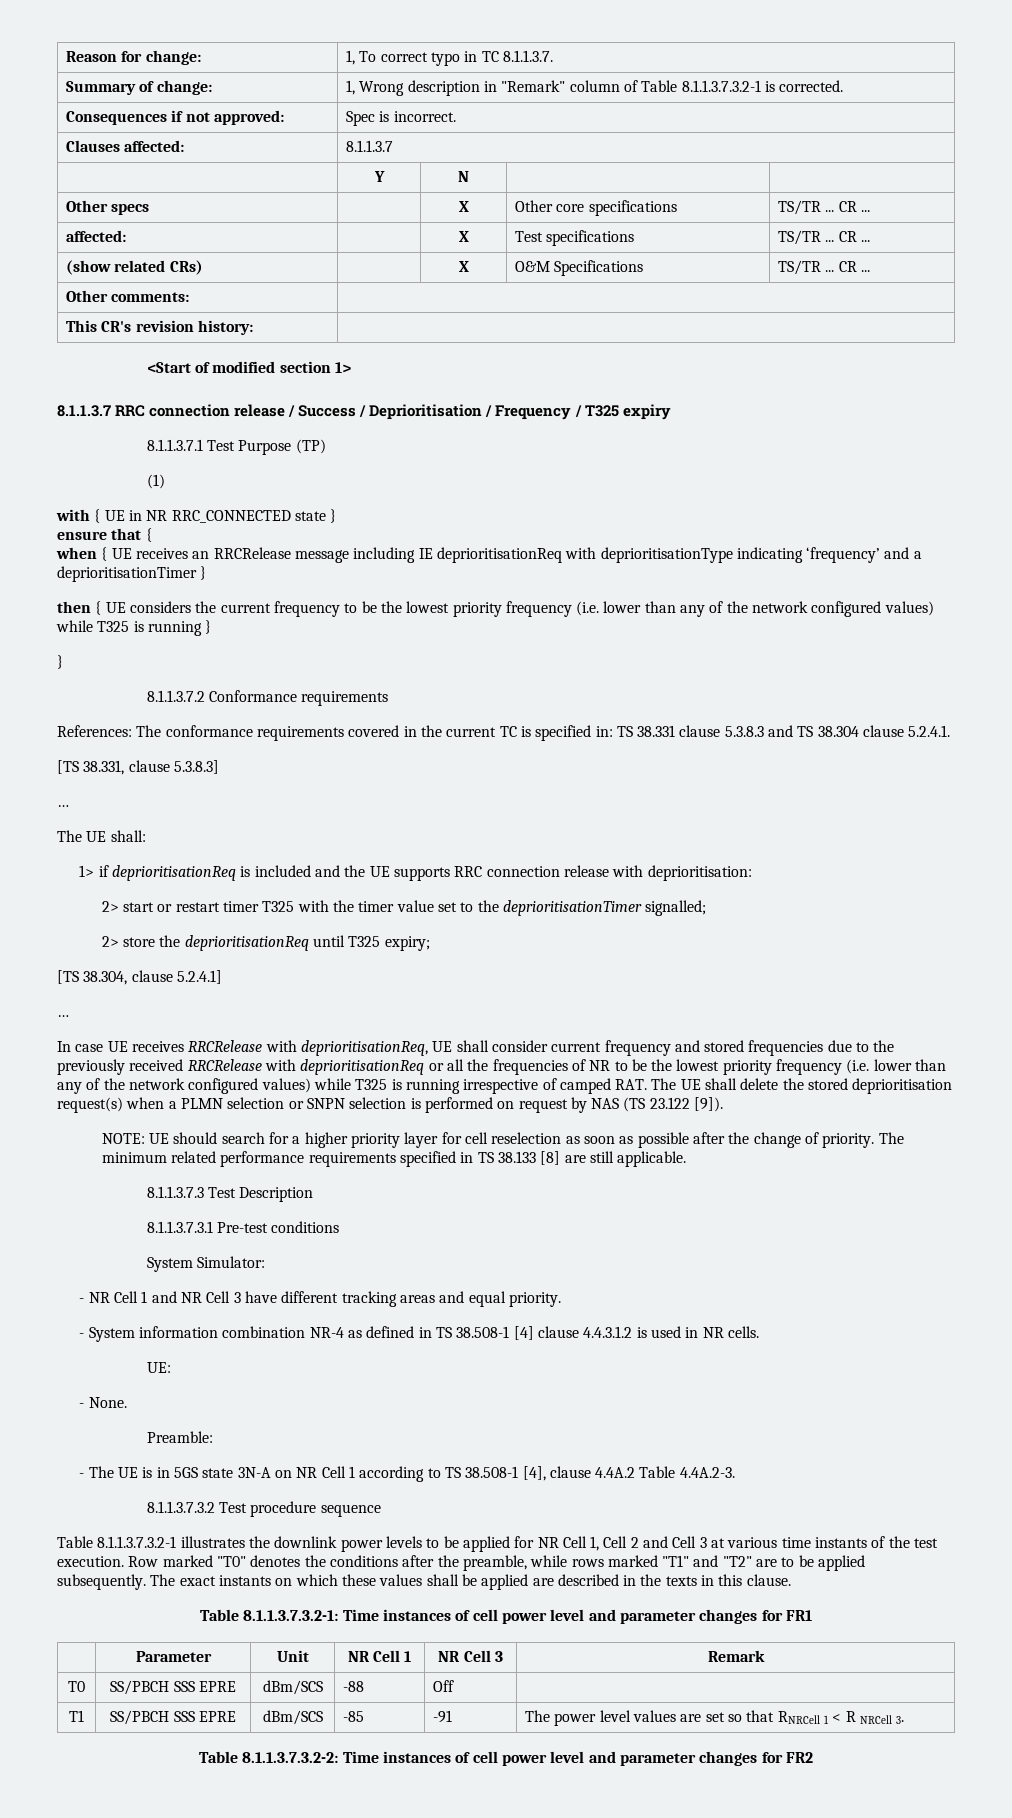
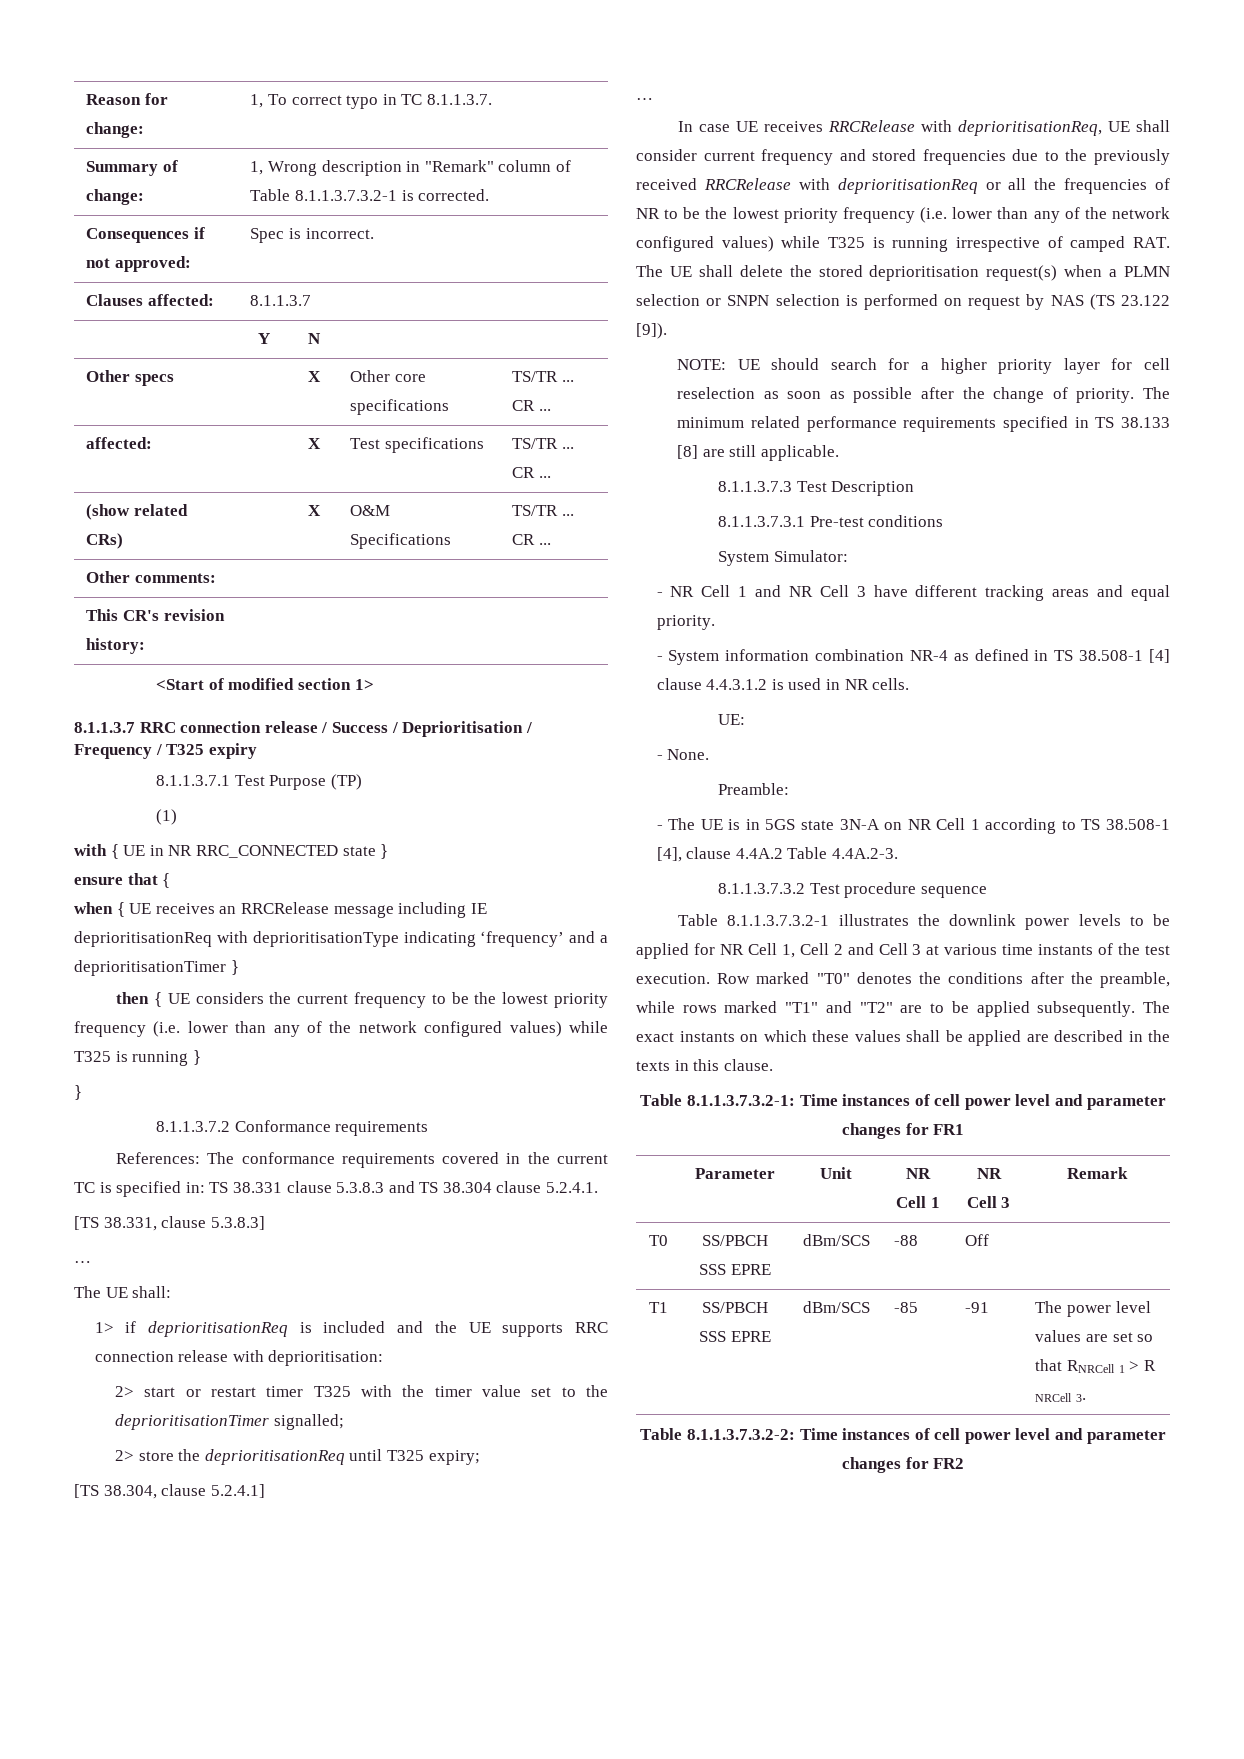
[832,1714,842,1722] < -> [1129,1361,1140,1371] >

